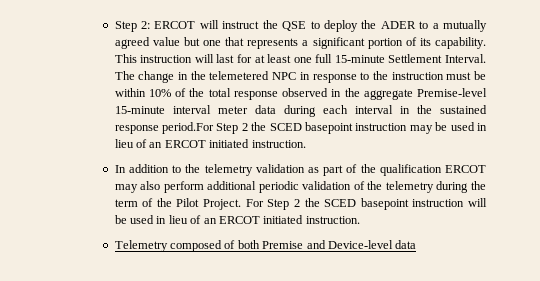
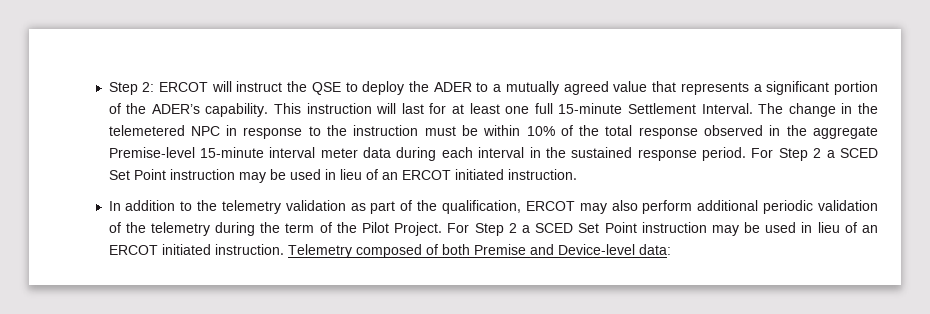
[183,37,222,46] but one -> (648, 86) none
[419,38,431,46] its -> [126,103,200,114] the ADER’s
[162,122,354,134] period.For Step 2 the SCED basepoint -> [702,147,879,161] [108,169,166,180] period. For Step 2 a SCED Set Point
[379,164,442,176] qualification -> [442,200,522,214] qualification,
[304,198,488,210] [114,215,360,224] the SCED basepoint instruction will be used in lieu of an ERCOT initiated instruction. // -> [521,222,879,236] [108,244,284,255] a SCED Set Point instruction may be used in lieu of an ERCOT initiated instruction.
[395,240,417,249] data -> [638,244,671,255] data:

